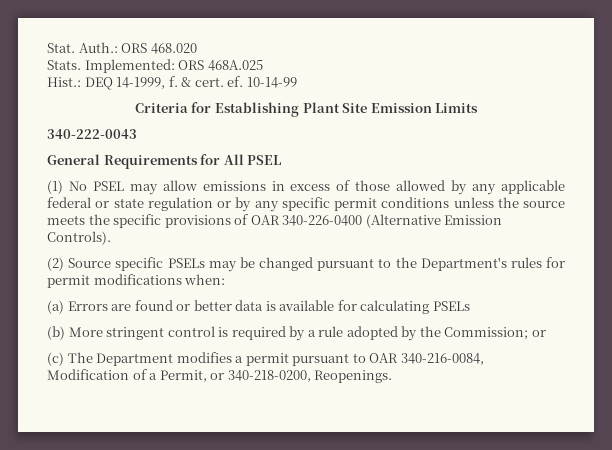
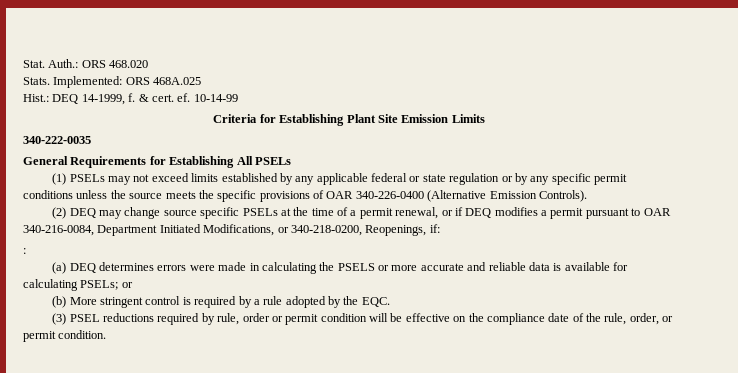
[47,129,137,139] 340-222-0043 -> [23,136,91,144] 340-222-0035
[223,154,282,165] [47,180,446,195] All PSEL // (1) No PSEL may allow emissions in excess of those allowed -> [169,156,291,168] [52,173,278,185] Establishing All PSELs // (1) PSELs may not exceed limits established
[68,257,566,272] [47,274,226,288] [47,300,232,314] Source specific PSELs may be changed pursuant to the Department's rules for permit modifications when: // (a) Errors are found or better -> [69,207,671,219] [23,224,440,236] [23,248,26,254] [52,262,526,274] DEQ may change source specific PSELs at the time of a permit renewal, or if DEQ modifies a permit pursuant to OAR 340-216-0084, Department Initiated Modifications, or 340-218-0200, Reopenings, if: // : // (a) DEQ determines errors were made in calculating the PSELS or more accurate and reliable
[432,301,470,311] PSELs -> [80,280,133,290] PSELs; or
[444,327,546,340] [47,352,484,366] [47,369,393,383] Commission; or // (c) The Department modifies a permit pursuant to OAR 340-216-0084, Modification of a Permit, or 340-218-0200, Reopenings. -> [361,297,390,307] [52,313,674,325] [23,330,107,342] EQC. // (3) PSEL reductions required by rule, order or permit condition will be effective on the compliance date of the rule, order, or permit condition.

